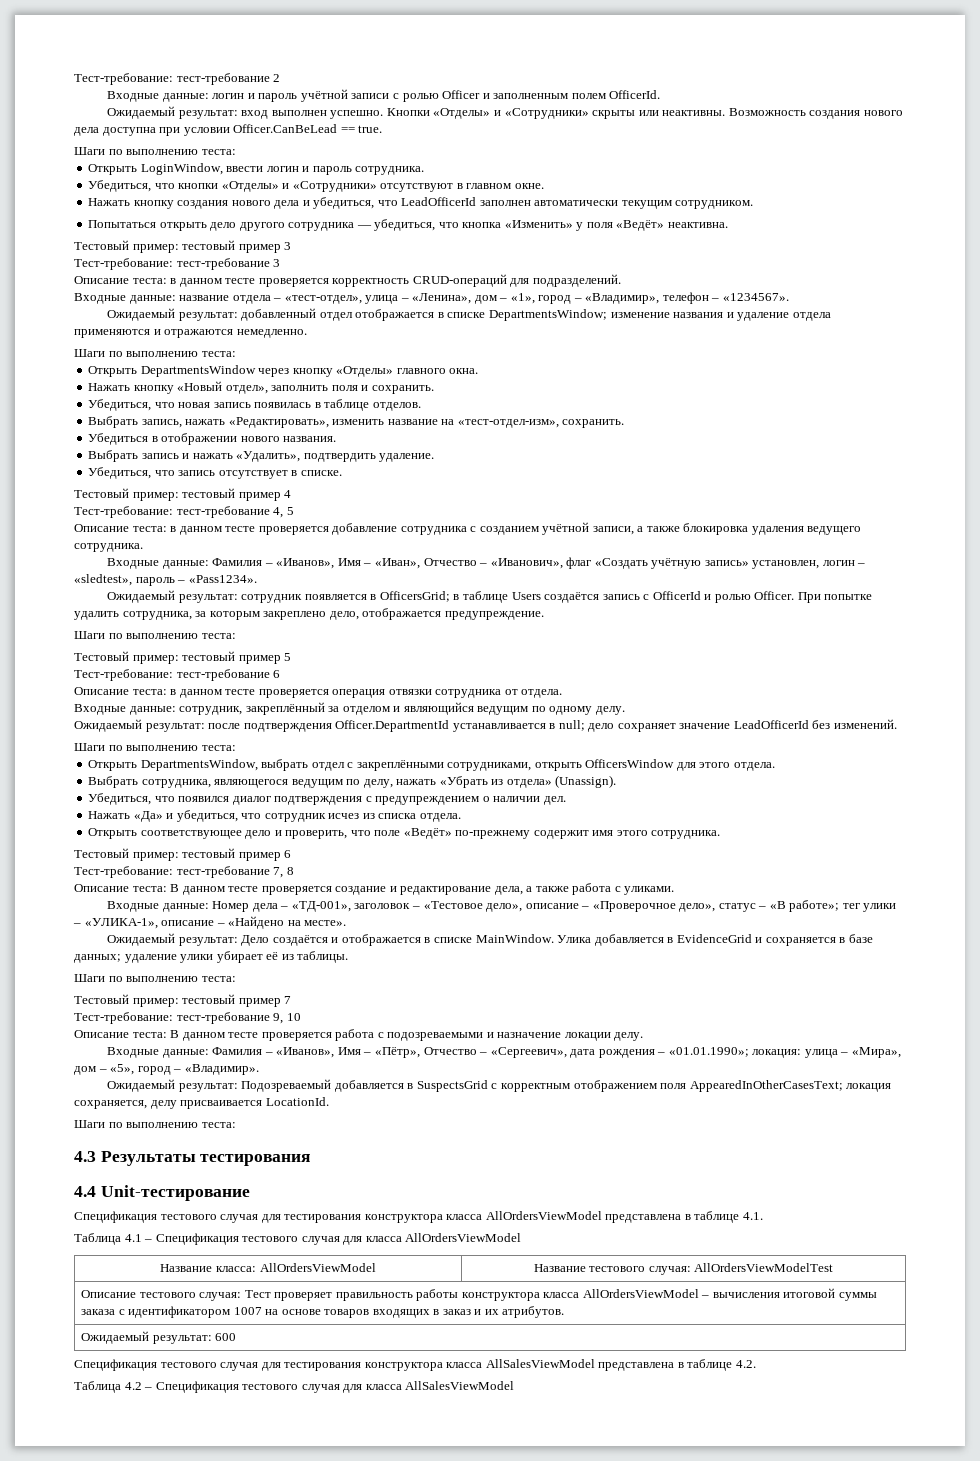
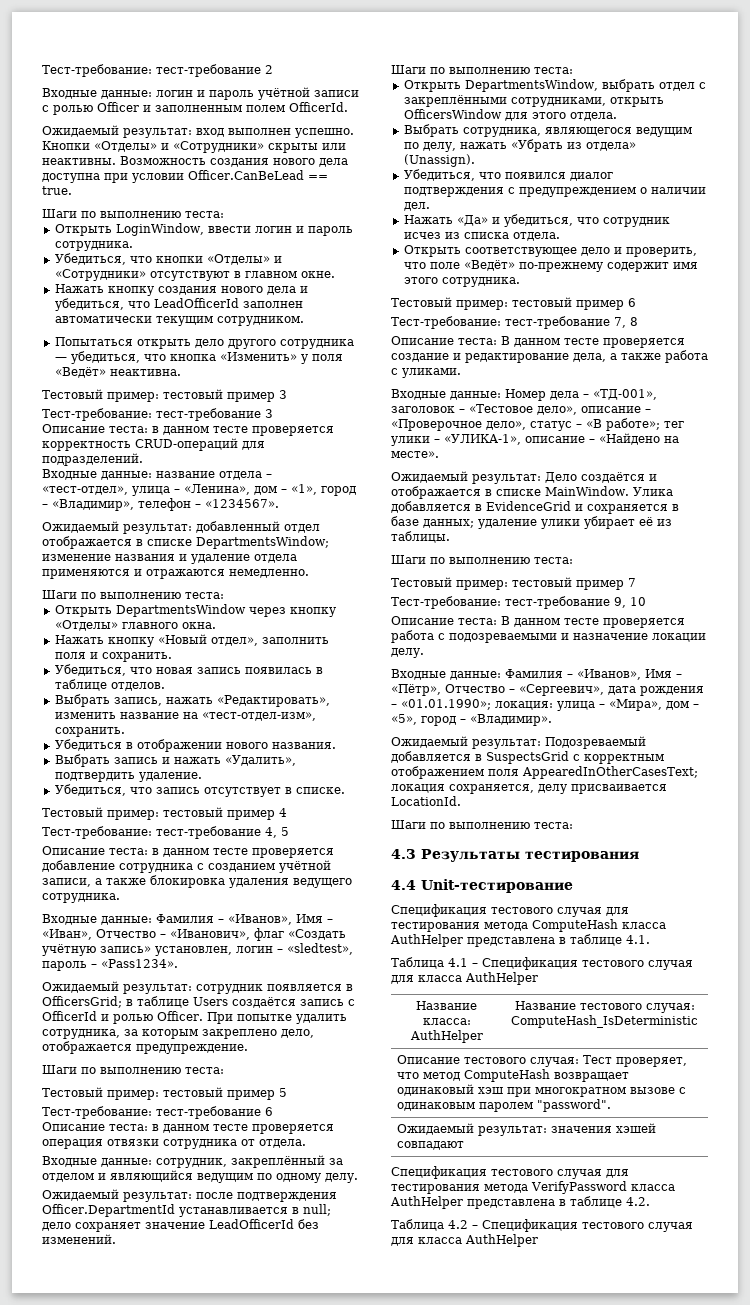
[364,1211,602,1223] конструктора класса AllOrdersViewModel -> [484,919,666,932] [390,934,463,947] метода ComputeHash класса AuthHelper
[405,1233,522,1242] AllOrdersViewModel -> [465,972,538,985] AuthHelper
[259,1263,376,1272] AllOrdersViewModel -> [409,1030,483,1043] AuthHelper
[694,1263,834,1272] AllOrdersViewModelTest -> [511,1015,698,1028] ComputeHash_IsDeterministic
[274,1288,877,1301] [80,1306,565,1318] [80,1331,237,1344] [74,1359,595,1371] проверяет правильность работы конструктора класса AllOrdersViewModel – вычисления итоговой суммы заказа с идентификатором 1007 на основе товаров входящих в заказ и их атрибутов. // Ожидаемый результат: 600 // Спецификация тестового случая для тестирования конструктора класса AllSalesViewModel -> [615,1057,687,1067] [396,1069,629,1082] [396,1084,686,1097] [396,1099,611,1112] [396,1123,656,1136] [396,1141,464,1150] [391,1166,629,1179] [391,1181,675,1194] [390,1196,463,1209] проверяет, что метод ComputeHash возвращает одинаковый хэш при многократном вызове с одинаковым паролем "password". // Ожидаемый результат: значения хэшей совпадают // Спецификация тестового случая для тестирования метода VerifyPassword класса AuthHelper
[405,1381,515,1390] AllSalesViewModel -> [465,1234,538,1247] AuthHelper

